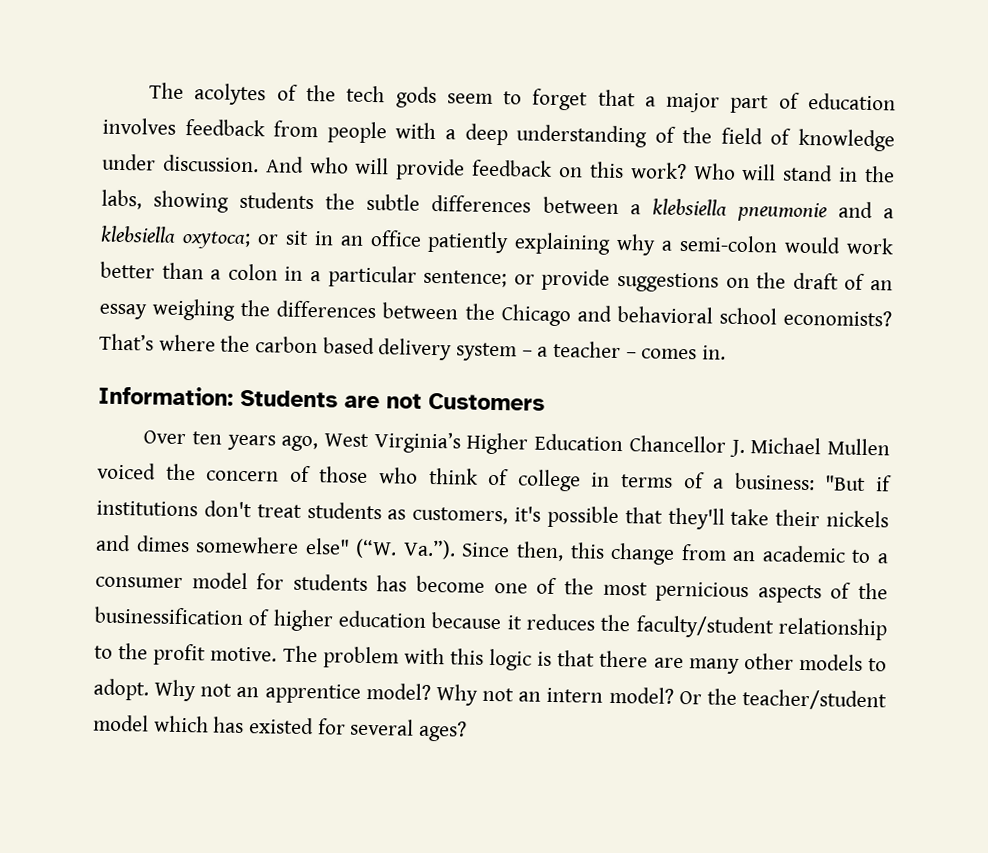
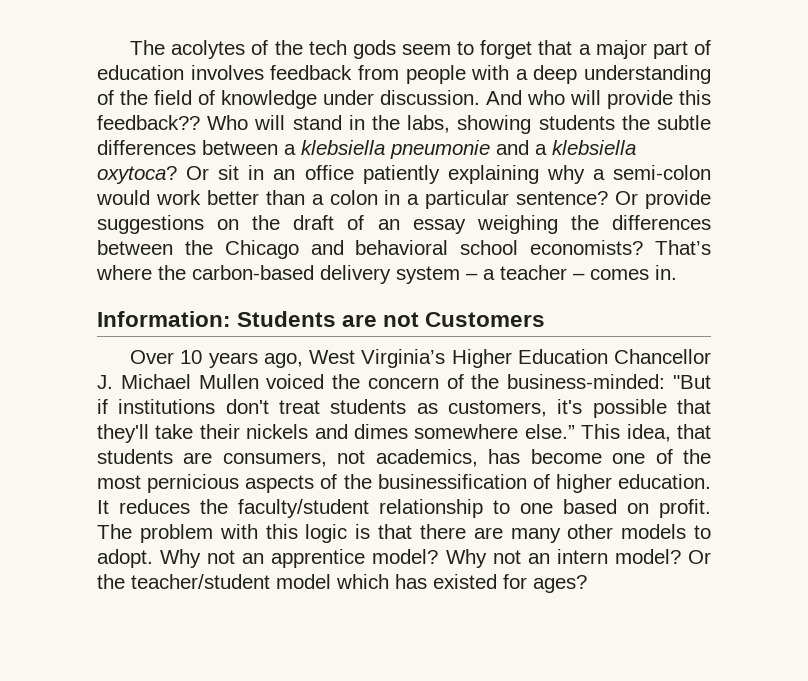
[472,159,687,180] feedback on this work? -> [679,90,711,105] [97,115,200,130] this feedback??
[181,230,279,250] oxytoca; or -> [97,166,210,184] oxytoca? Or
[423,269,535,288] sentence; or -> [516,191,639,205] sentence? Or
[255,336,375,355] carbon based -> [192,265,314,280] carbon-based
[191,431,222,445] ten -> [180,350,203,364] 10
[319,466,815,492] those who think of college in terms of a business: -> [471,374,666,389] the business-minded:
[304,537,889,565] [95,572,368,591] else" (“W. Va.”). Since then, this change from an academic to a consumer model for students -> [524,424,711,442] [97,449,478,467] else.” This idea, that students are consumers, not academics,
[338,610,522,630] education because it -> [618,474,711,489] [97,500,109,514] education. It
[118,642,278,666] the profit motive. -> [520,499,711,518] one based on profit.
[350,718,415,736] several -> (527, 581) none

